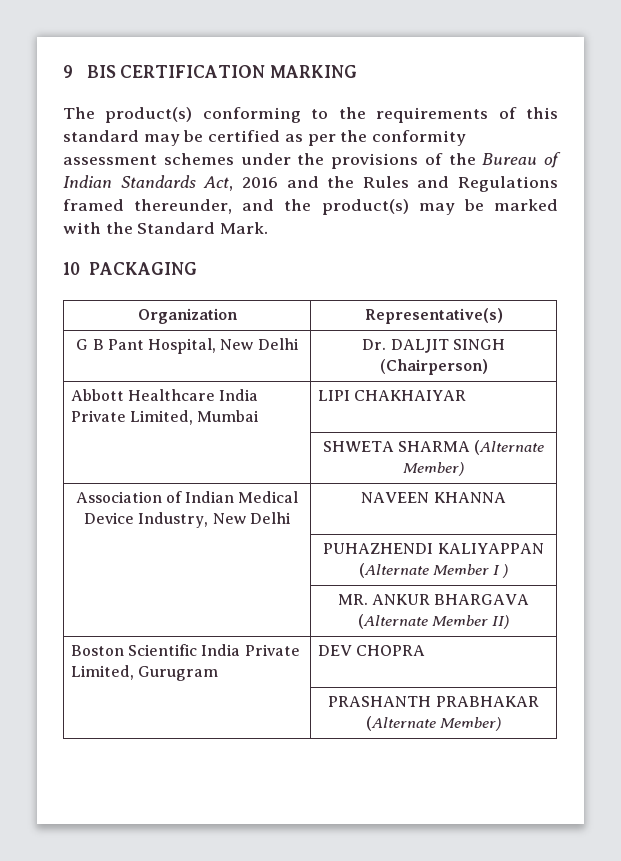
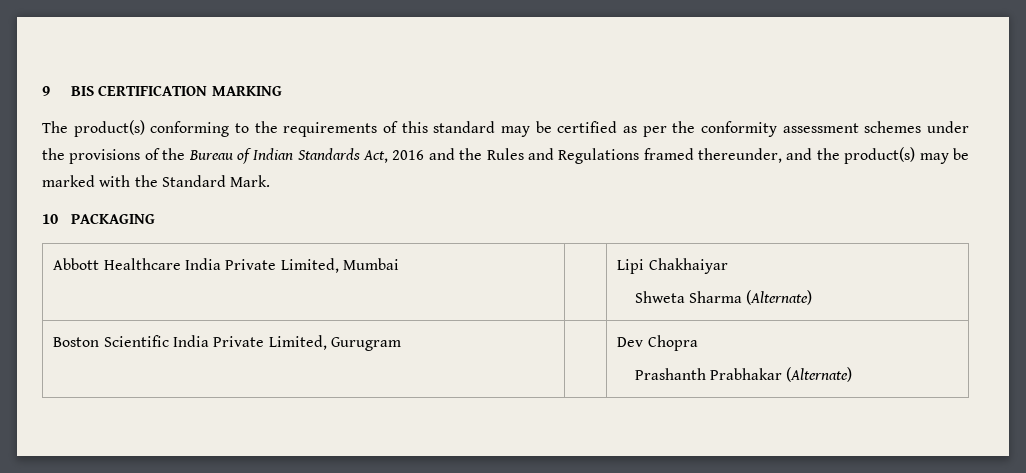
[137,308,238,324] [364,308,503,324] [76,338,299,354] [362,339,505,353] [379,359,488,375] // Organization | Representative(s) // G B Pant Hospital, New Delhi | Dr. DALJIT SINGH (Chairperson) -> (155, 218) none
[317,390,466,401] [322,440,545,455] [403,462,464,476] [75,491,299,503] [84,512,291,528] [361,492,506,503] [323,543,544,554] [358,563,509,578] [337,594,530,605] [357,614,510,629] LIPI CHAKHAIYAR // | SHWETA SHARMA (Alternate Member) // Association of Indian Medical Device Industry, New Delhi | NAVEEN KHANNA // | PUHAZHENDI KALIYAPPAN (Alternate Member I ) // | MR. ANKUR BHARGAVA (Alternate Member II) -> [617,258,728,274] [634,290,813,305] | Lipi Chakhaiyar // Shweta Sharma (Alternate)
[317,645,425,656] [328,696,539,707] [365,716,502,731] DEV CHOPRA // | PRASHANTH PRABHAKAR (Alternate Member) -> [617,335,698,351] [634,367,853,382] | Dev Chopra // Prashanth Prabhakar (Alternate)

